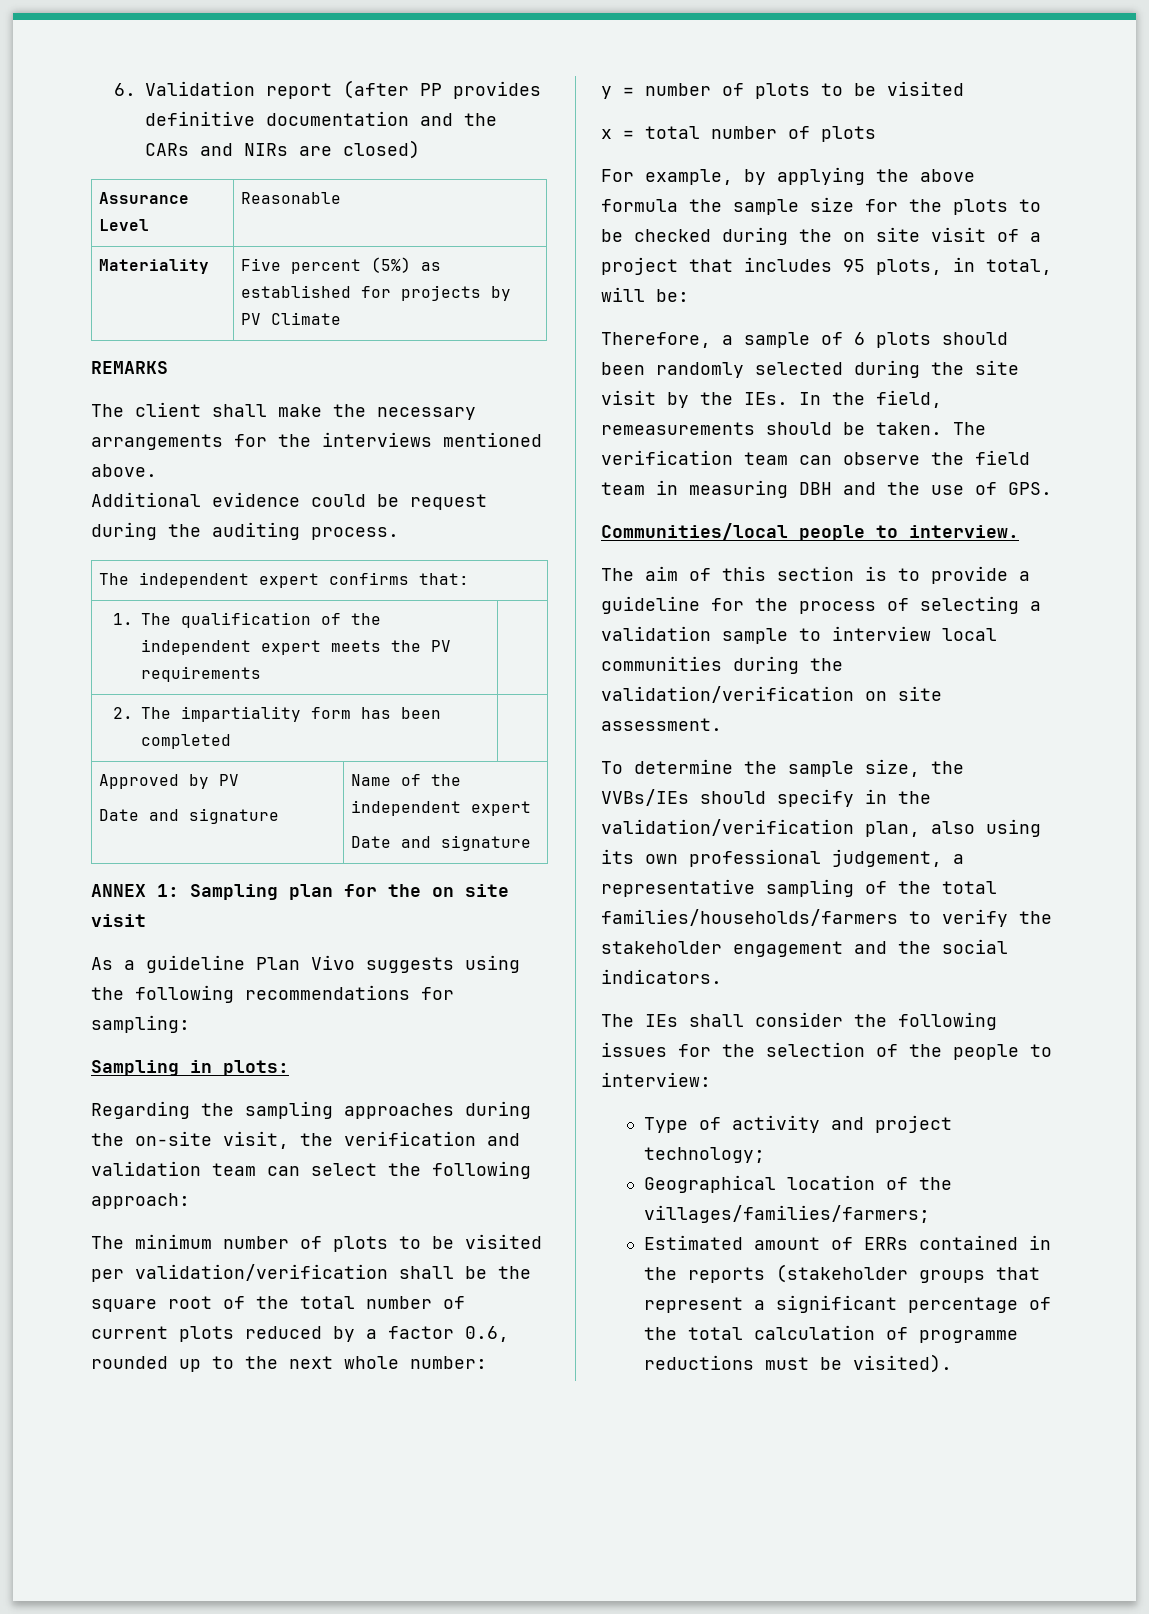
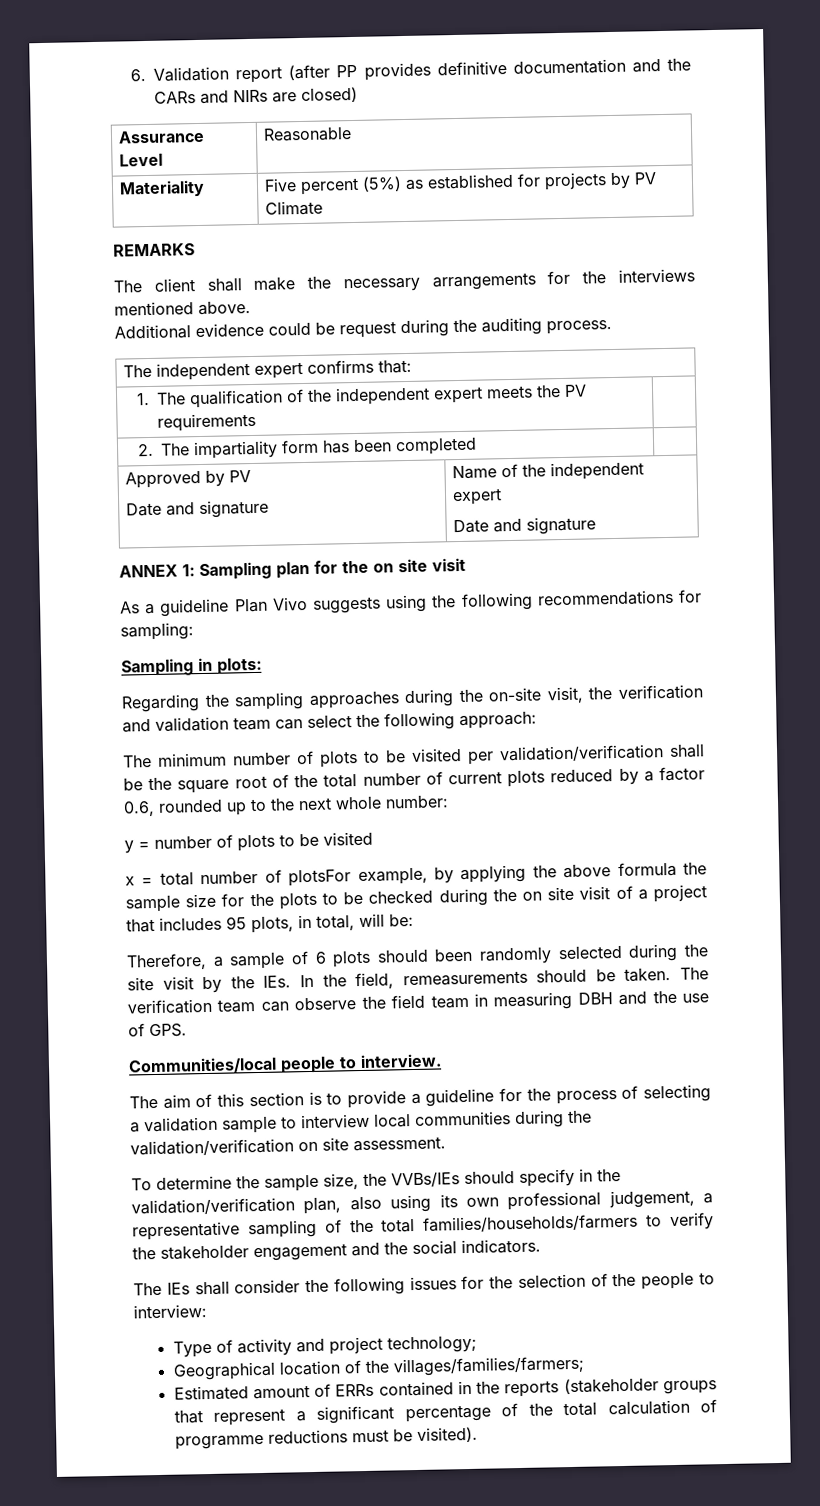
[821,126,876,142] [601,169,634,182] plots // For -> [288,869,352,887] plotsFor

